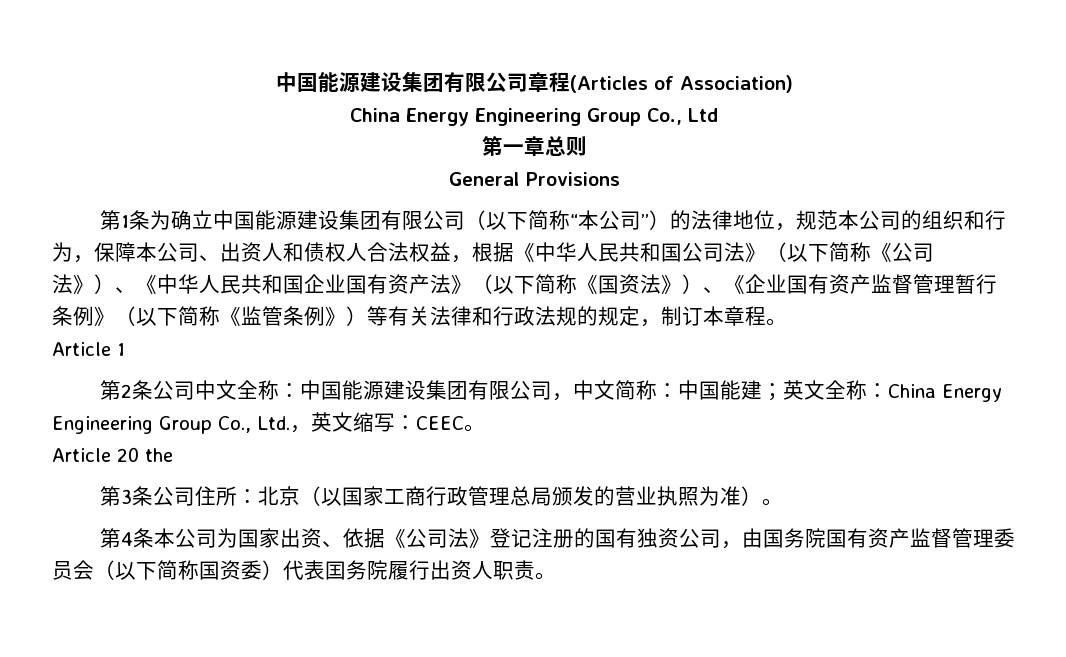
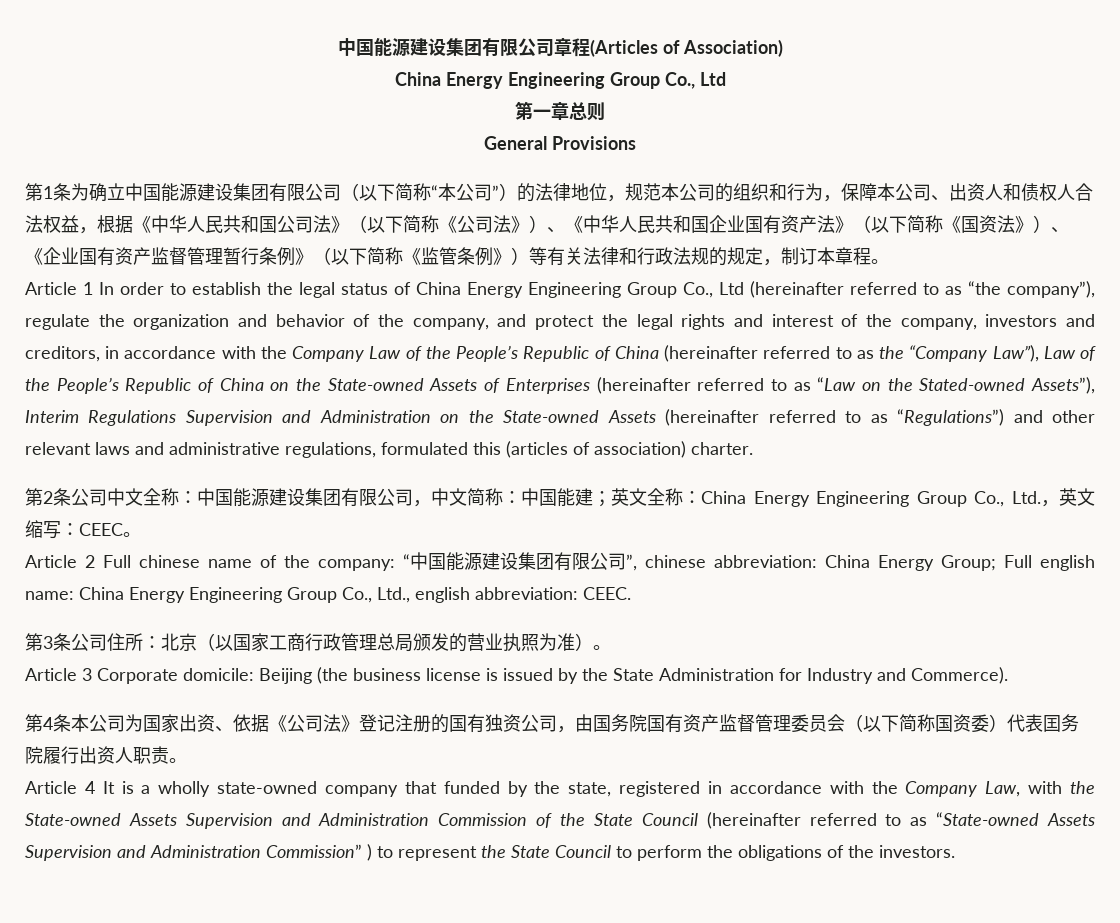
(125, 349) none -> [99,281,1095,298] [25,314,1096,330] [25,345,1096,362] [25,377,1096,394] [25,409,1095,426] [25,441,753,458] In order to establish the legal status of China Energy Engineering Group Co., Ltd (hereinafter referred to as “the company”), regulate the organization and behavior of the company, and protect the legal rights and interest of the company, investors and creditors, in accordance with the Company Law of the People’s Republic of China (hereinafter referred to as the “Company Law”), Law of the People’s Republic of China on the State-owned Assets of Enterprises (hereinafter referred to as “Law on the Stated-owned Assets”), Interim Regulations Supervision and Administration on the State-owned Assets (hereinafter referred to as “Regulations”) and other relevant laws and administrative regulations, formulated this (articles of association) charter.
[117,447,173,462] 20 the -> [85,552,1095,571] [25,587,631,603] 2 Full chinese name of the company: “中国能源建设集团有限公司”, chinese abbreviation: China Energy Group; Full english name: China Energy Engineering Group Co., Ltd., english abbreviation: CEEC.
(783, 502) none -> [25,667,1008,684] // Article 3 Corporate domicile: Beijing (the business license is issued by the State Administration for Industry and Commerce).
(556, 576) none -> [25,781,1096,797] [25,812,1095,829] [25,844,955,861] // Article 4 It is a wholly state-owned company that funded by the state, registered in accordance with the Company Law, with the State-owned Assets Supervision and Administration Commission of the State Council (hereinafter referred to as “State-owned Assets Supervision and Administration Commission” ) to represent the State Council to perform the obligations of the investors.

